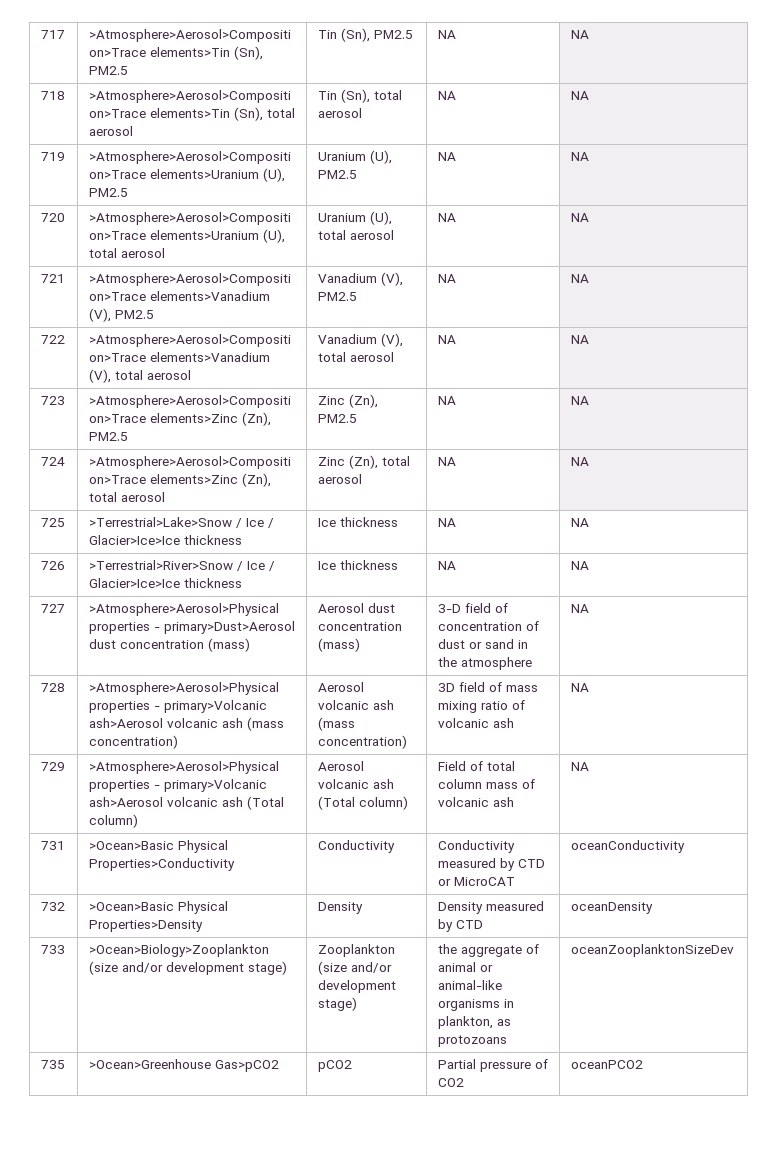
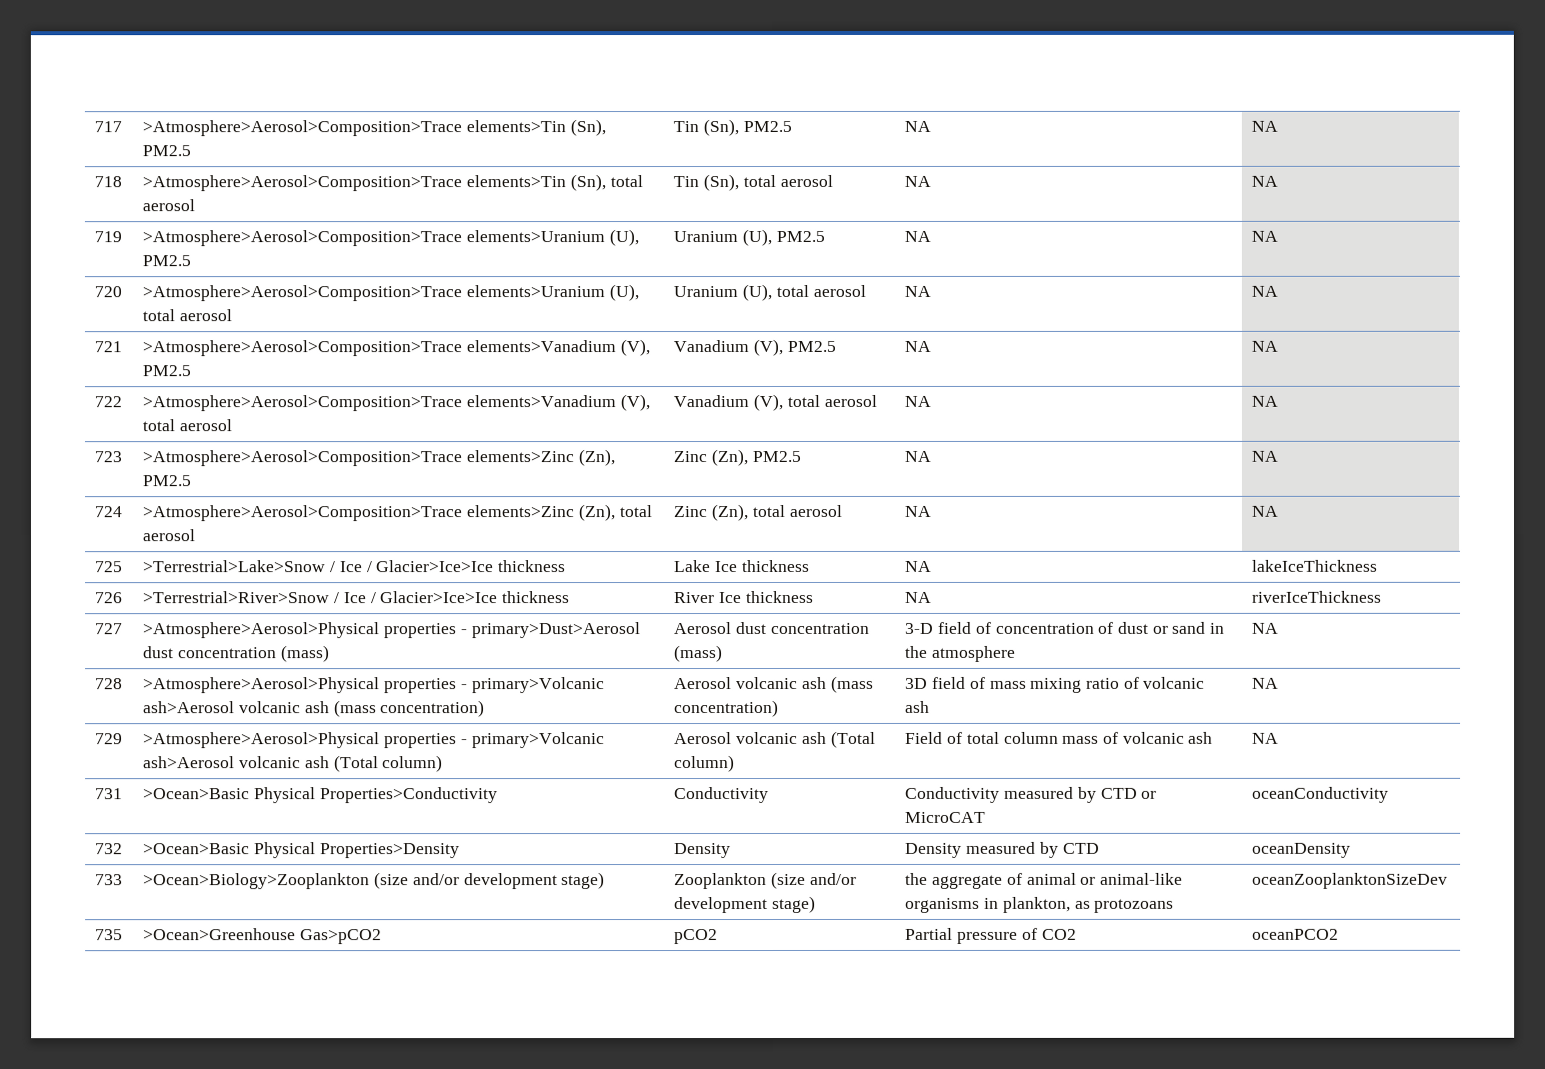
[317,517,398,527] [437,518,456,527] [570,518,589,527] Ice thickness | NA | NA -> [674,559,810,573] [905,560,933,572] [1252,559,1379,572] Lake Ice thickness | NA | lakeIceThickness
[317,560,398,570] [437,561,456,570] [570,561,589,570] Ice thickness | NA | NA -> [674,590,814,604] [905,591,933,603] [1252,590,1383,603] River Ice thickness | NA | riverIceThickness

